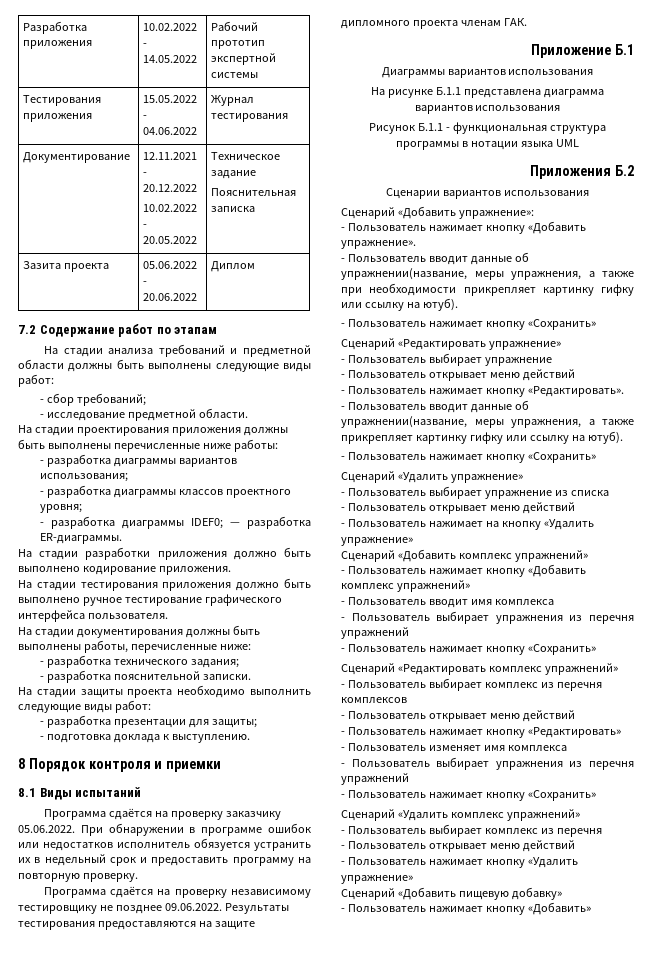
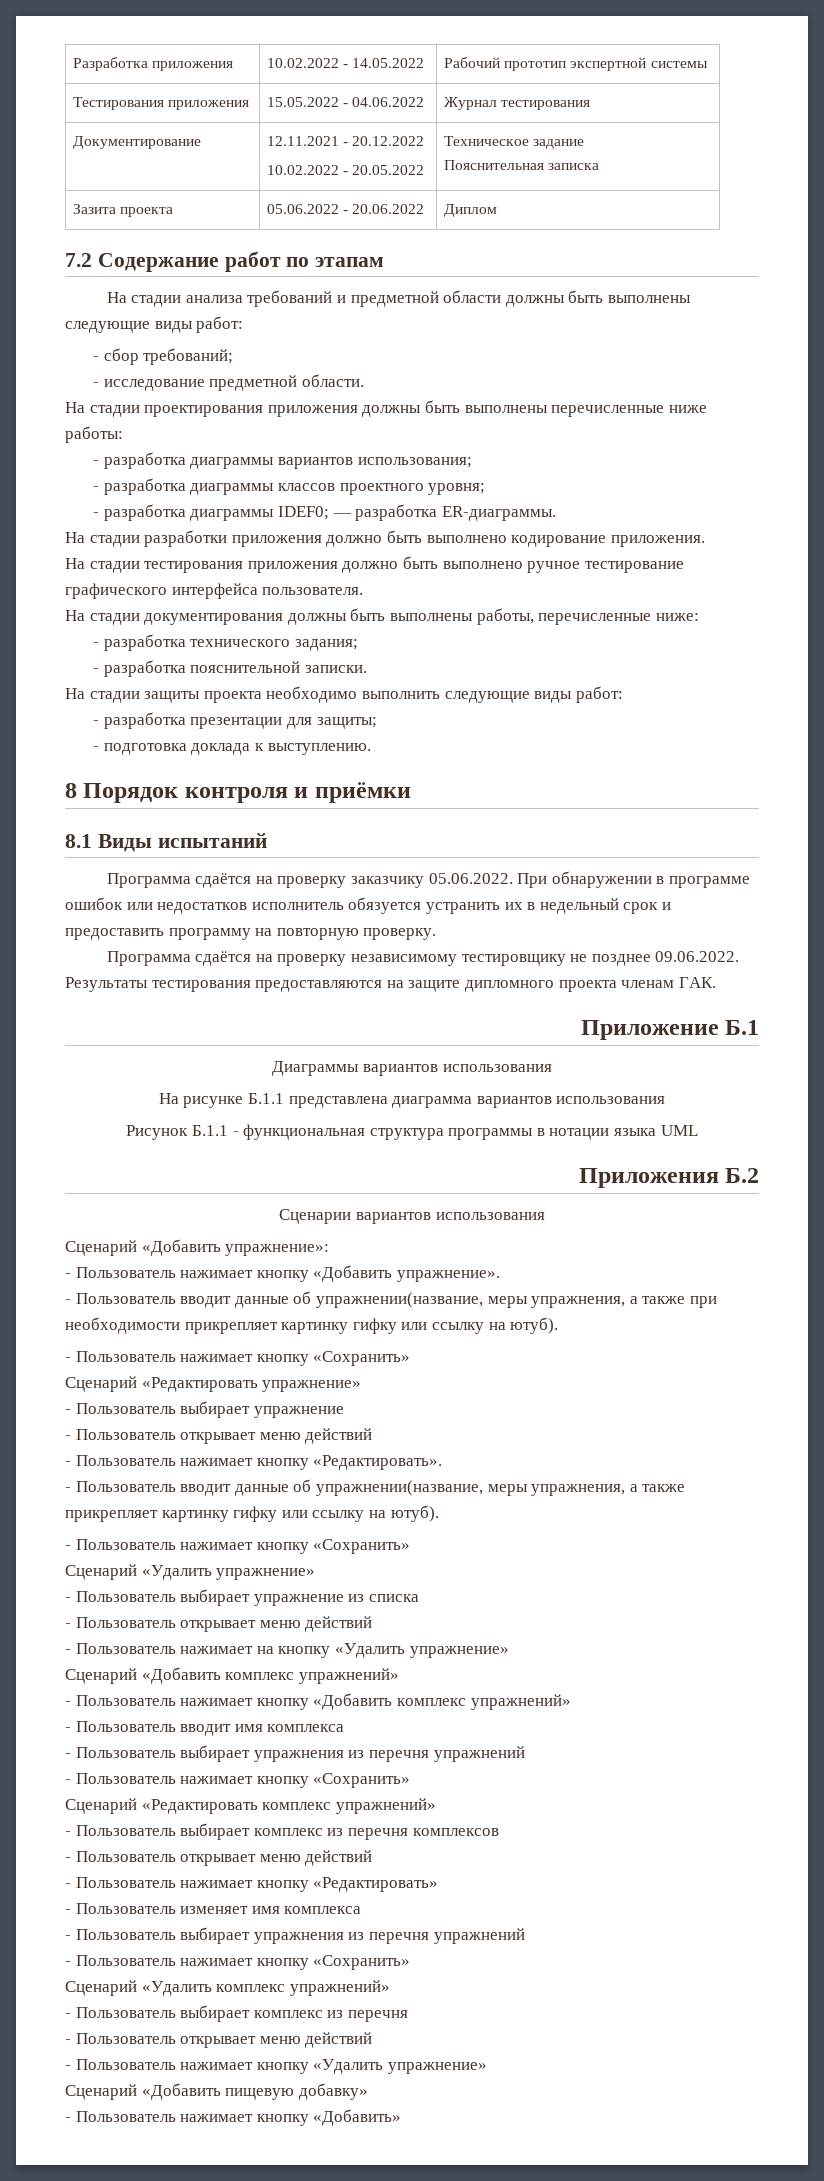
[166,761,222,772] приемки -> [314,782,411,803] приёмки

